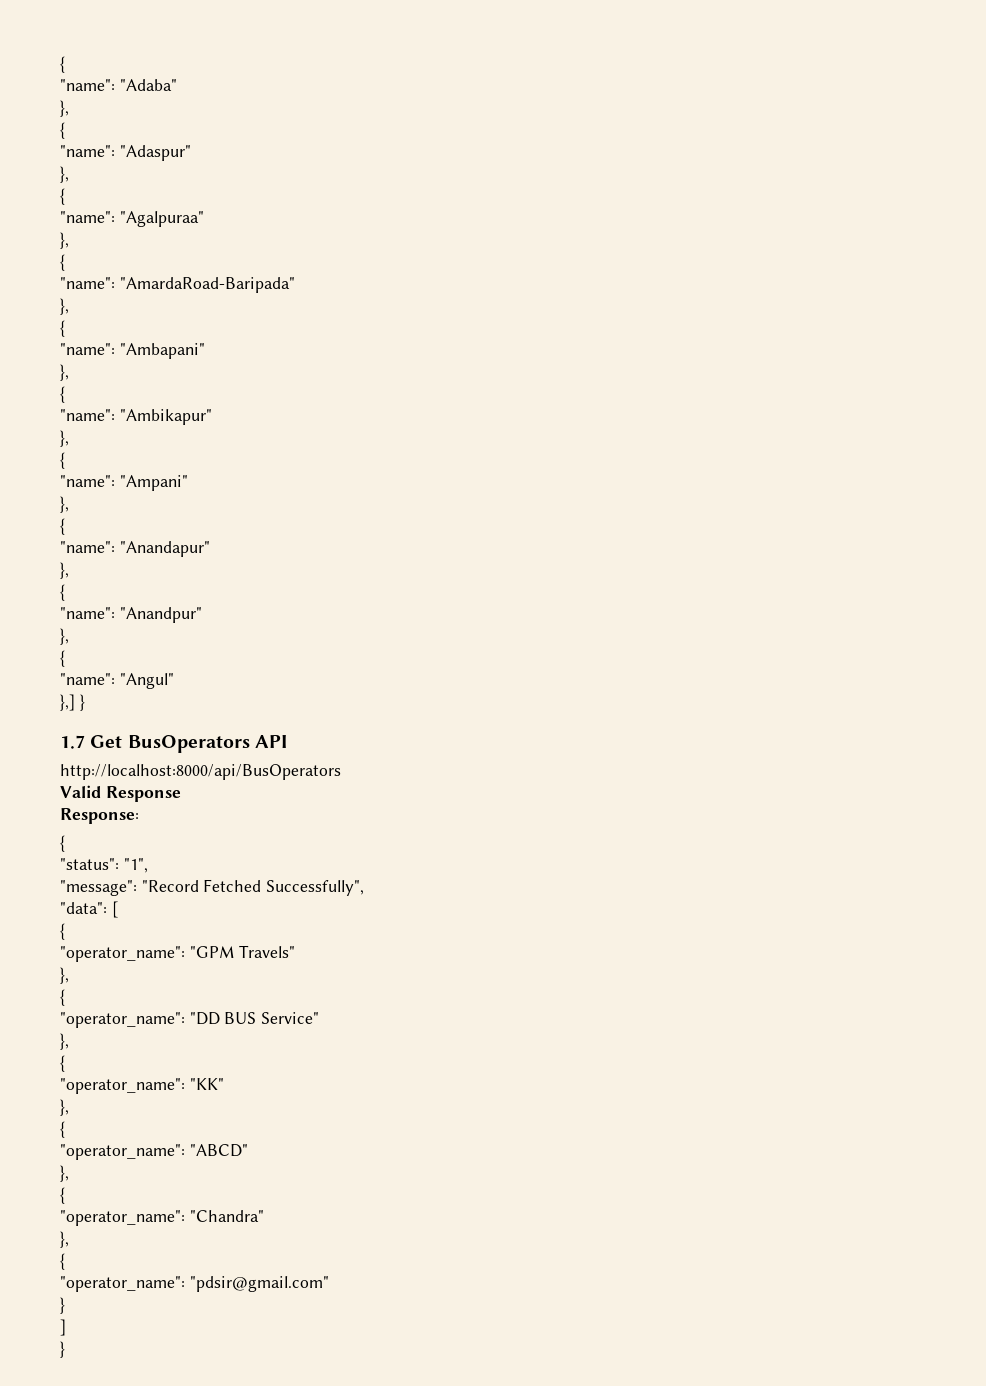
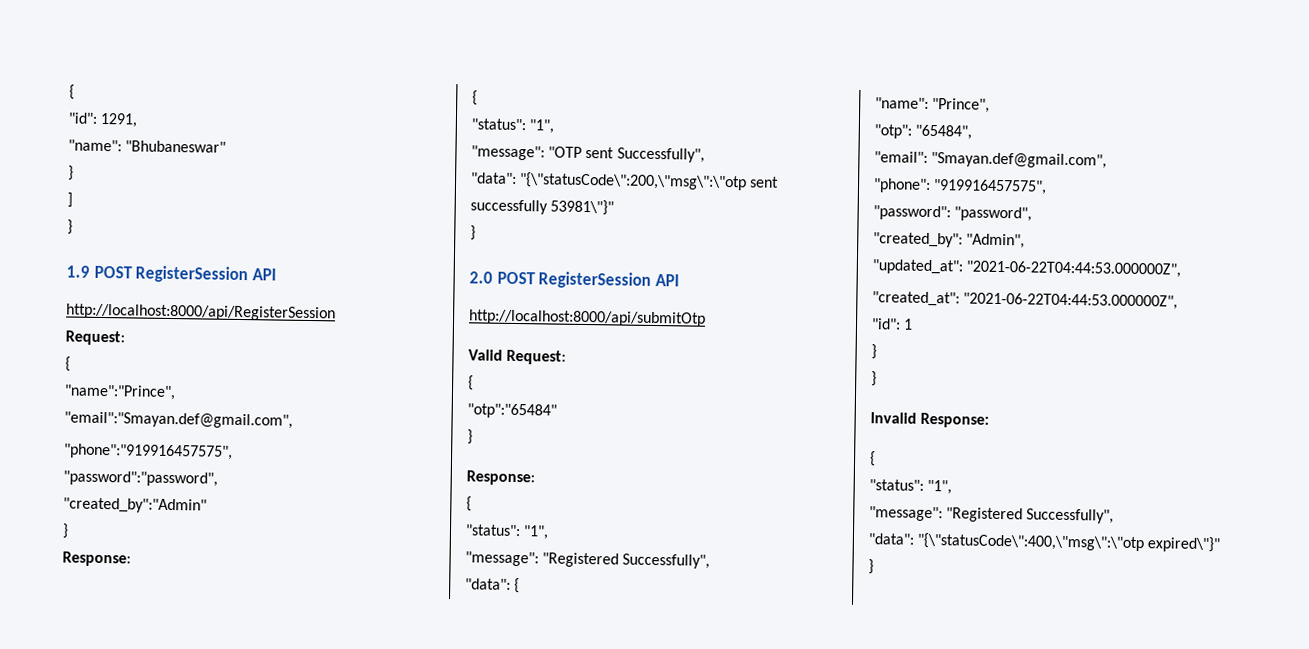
[60,56,65,73] [60,79,177,91] [60,100,69,117] [60,122,65,139] [60,145,191,161] [60,166,69,183] [60,188,65,205] [60,211,204,227] [60,232,69,249] [60,254,65,271] [60,277,295,293] [60,298,69,315] [60,320,65,337] [60,343,205,359] [60,364,69,381] [60,386,65,403] [60,409,212,425] [60,430,69,447] [60,452,65,469] [60,475,188,491] [60,496,69,513] [60,518,65,535] [60,541,210,557] [60,562,69,579] [60,584,65,601] [60,607,202,623] [60,628,69,645] [60,650,65,667] [60,673,174,689] [60,694,85,711] [60,735,287,753] [60,764,341,780] [60,785,181,802] [60,808,139,824] [60,835,65,852] [60,858,148,873] [60,879,365,896] [60,901,118,918] [60,923,65,940] [60,945,296,962] [60,967,69,984] [60,989,65,1006] [60,1012,320,1028] [60,1033,69,1050] [60,1055,65,1072] [60,1078,224,1094] [60,1099,69,1116] [60,1121,65,1138] [60,1144,248,1160] [60,1165,69,1182] [60,1187,65,1204] [60,1210,264,1226] [60,1231,69,1248] [60,1253,65,1270] [60,1276,329,1292] [60,1297,65,1314] [60,1319,66,1336] [60,1341,65,1358] { // "name": "Adaba" // }, // { // "name": "Adaspur" // }, // { // "name": "Agalpuraa" // }, // { // "name": "AmardaRoad-Baripada" // }, // { // "name": "Ambapani" // }, // { // "name": "Ambikapur" // }, // { // "name": "Ampani" // }, // { // "name": "Anandapur" // }, // { // "name": "Anandpur" // }, // { // "name": "Angul" // },] } // 1.7 Get BusOperators API // http://localhost:8000/api/BusOperators // Valid Response // Response: // { // "status": "1", // "message": "Record Fetched Successfully", // "data": [ // { // "operator_name": "GPM Travels" // }, // { // "operator_name": "DD BUS Service" // }, // { // "operator_name": "KK" // }, // { // "operator_name": "ABCD" // }, // { // "operator_name": "Chandra" // }, // { // "operator_name": "pdsir@gmail.com" // } // ] // } -> [69,84,75,100] [68,112,139,128] [68,139,227,153] [68,165,74,181] [67,192,73,208] [67,219,73,235] [66,265,277,284] [66,303,336,322] [65,330,125,346] [65,356,71,372] [64,384,176,401] [64,411,293,429] [64,443,233,460] [63,470,218,487] [63,497,207,514] [62,523,69,539] [62,551,131,567] [472,90,478,106] [471,118,555,134] [471,145,705,163] [471,172,780,191] [470,199,615,216] [470,225,476,241] [469,271,680,289] [468,309,706,327] [468,349,567,365] [468,375,474,391] [467,403,557,419] [467,429,473,445] [466,470,535,486] [466,496,472,512] [465,524,550,540] [465,551,711,569] [465,577,521,594] [875,97,991,113] [874,124,973,140] [874,151,1108,169] [873,178,1048,195] [873,205,1033,222] [873,232,1026,249] [872,259,1182,278] [872,291,1179,310] [871,318,914,330] [871,344,877,360] [871,371,877,387] [870,412,990,428] [869,451,876,467] [869,479,953,495] [869,506,1115,524] [868,532,1221,553] [868,559,874,575] { // "id": 1291, // "name": "Bhubaneswar" // } // ] // } // 1.9 POST RegisterSession API // http://localhost:8000/api/RegisterSession // Request: // { // "name":"Prince", // "email":"Smayan.def@gmail.com", // "phone":"919916457575", // "password":"password", // "created_by":"Admin" // } // Response: // { // "status": "1", // "message": "OTP sent Successfully", // "data": "{\"statusCode\":200,\"msg\":\"otp sent successfully 53981\"}" // } // 2.0 POST RegisterSession API // http://localhost:8000/api/submitOtp // Valid Request: // { // "otp":"65484" // } // Response: // { // "status": "1", // "message": "Registered Successfully", // "data": { // "name": "Prince", // "otp": "65484", // "email": "Smayan.def@gmail.com", // "phone": "919916457575", // "password": "password", // "created_by": "Admin", // "updated_at": "2021-06-22T04:44:53.000000Z", // "created_at": "2021-06-22T04:44:53.000000Z", // "id": 1 // } // } // Invalid Response: // { // "status": "1", // "message": "Registered Successfully", // "data": "{\"statusCode\":400,\"msg\":\"otp expired\"}" // }

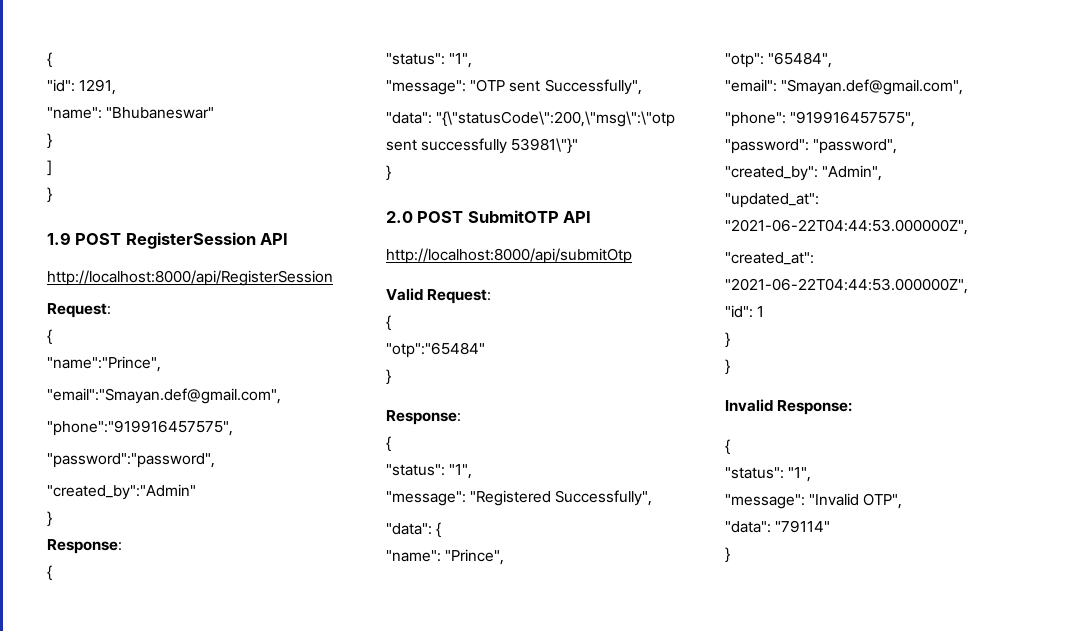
[538,271,652,289] RegisterSession -> [467,210,559,223] SubmitOTP
[946,507,1115,524] [868,532,1221,553] "Registered Successfully", // "data": "{\"statusCode\":400,\"msg\":\"otp expired\"}" -> [809,493,903,509] [725,520,831,533] "Invalid OTP", // "data": "79114"

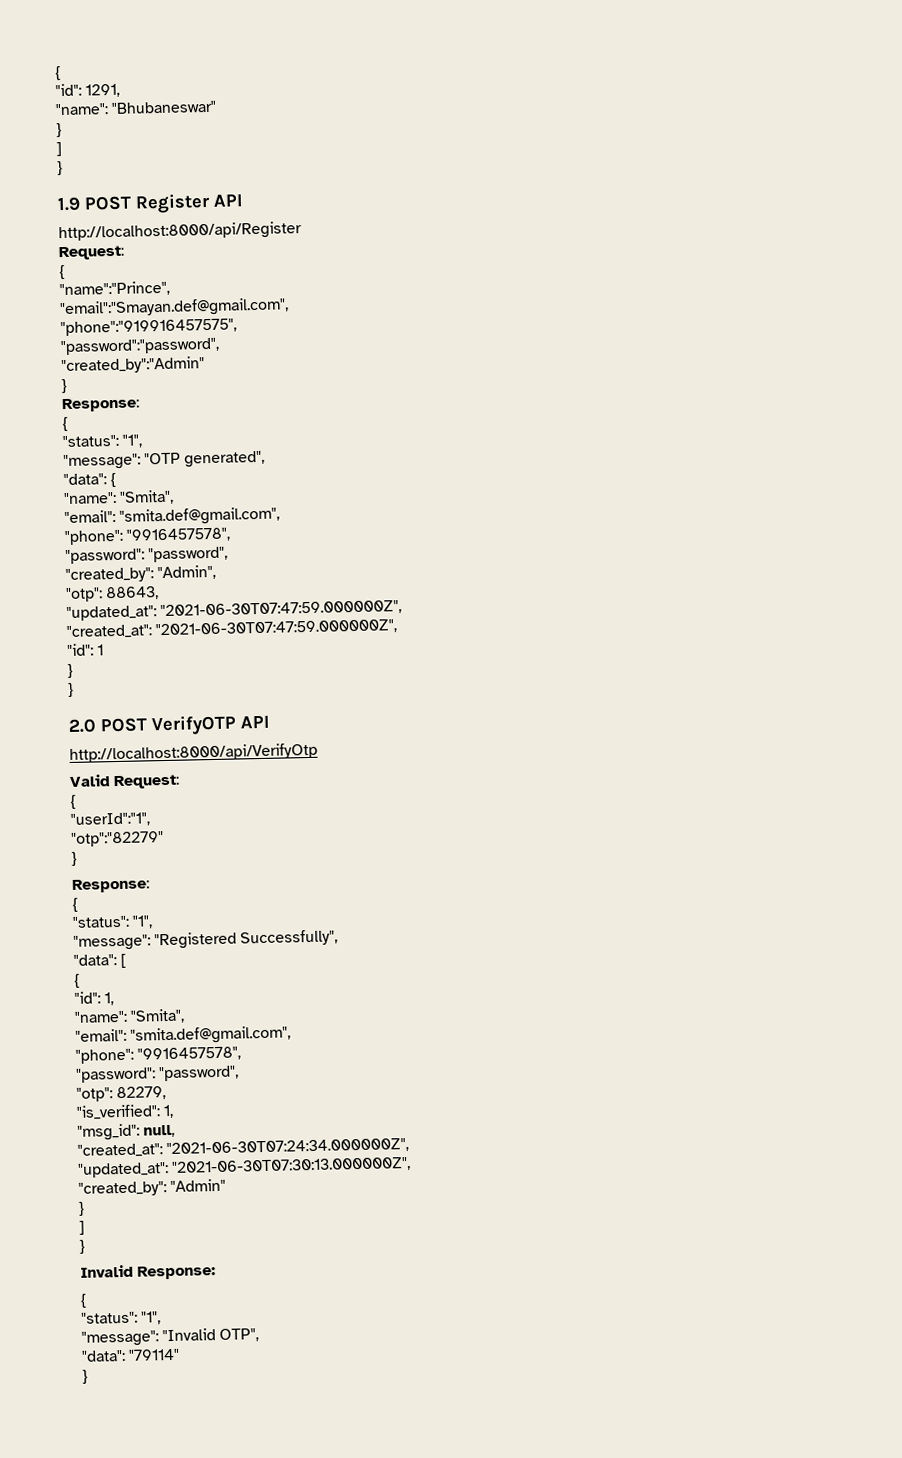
[125,232,289,249] [47,270,333,286] RegisterSession API // http://localhost:8000/api/RegisterSession -> [135,192,244,214] [58,221,302,243] Register API // http://localhost:8000/api/Register
[509,79,642,95] [386,111,676,127] [386,138,579,154] sent Successfully", // "data": "{\"statusCode\":200,\"msg\":\"otp sent successfully 53981\"}" -> [184,450,266,468] [63,472,117,488] [63,489,175,505] [64,506,281,526] [64,527,232,546] [65,546,229,565] [65,564,217,584] [65,586,160,603] [66,599,403,622] [66,619,398,640] [67,643,105,657] [67,663,73,679] generated", // "data": { // "name": "Smita", // "email": "smita.def@gmail.com", // "phone": "9916457578", // "password": "password", // "created_by": "Admin", // "otp": 88643, // "updated_at": "2021-06-30T07:47:59.000000Z", // "created_at": "2021-06-30T07:47:59.000000Z", // "id": 1 // }
[467,210,592,223] [386,248,632,264] SubmitOTP API // http://localhost:8000/api/submitOtp -> [151,714,270,736] [69,742,318,763] VerifyOTP API // http://localhost:8000/api/VerifyOtp
[386,342,485,358] "otp":"65484" -> [70,812,150,827] [71,831,164,847] "userId":"1", // "otp":"82279"
[436,522,442,538] [386,549,505,565] [725,52,833,68] [725,79,964,95] [725,111,916,127] [725,139,898,154] [725,165,883,181] [725,193,819,208] [725,219,968,235] [725,252,814,265] [725,278,968,294] [725,305,765,318] [725,332,730,348] { // "name": "Prince", // "otp": "65484", // "email": "Smayan.def@gmail.com", // "phone": "919916457575", // "password": "password", // "created_by": "Admin", // "updated_at": "2021-06-22T04:44:53.000000Z", // "created_at": "2021-06-22T04:44:53.000000Z", // "id": 1 // } -> [120,953,127,968] [74,973,80,988] [74,991,115,1006] [74,1008,186,1024] [75,1025,292,1045] [75,1046,242,1064] [76,1065,240,1083] [76,1086,167,1102] [76,1104,175,1120] [77,1123,176,1141] [77,1137,410,1158] [78,1156,412,1178] [78,1178,227,1197] [78,1201,85,1216] [79,1220,85,1235] [ // { // "id": 1, // "name": "Smita", // "email": "smita.def@gmail.com", // "phone": "9916457578", // "password": "password", // "otp": 82279, // "is_verified": 1, // "msg_id": null, // "created_at": "2021-06-30T07:24:34.000000Z", // "updated_at": "2021-06-30T07:30:13.000000Z", // "created_by": "Admin" // } // ]

